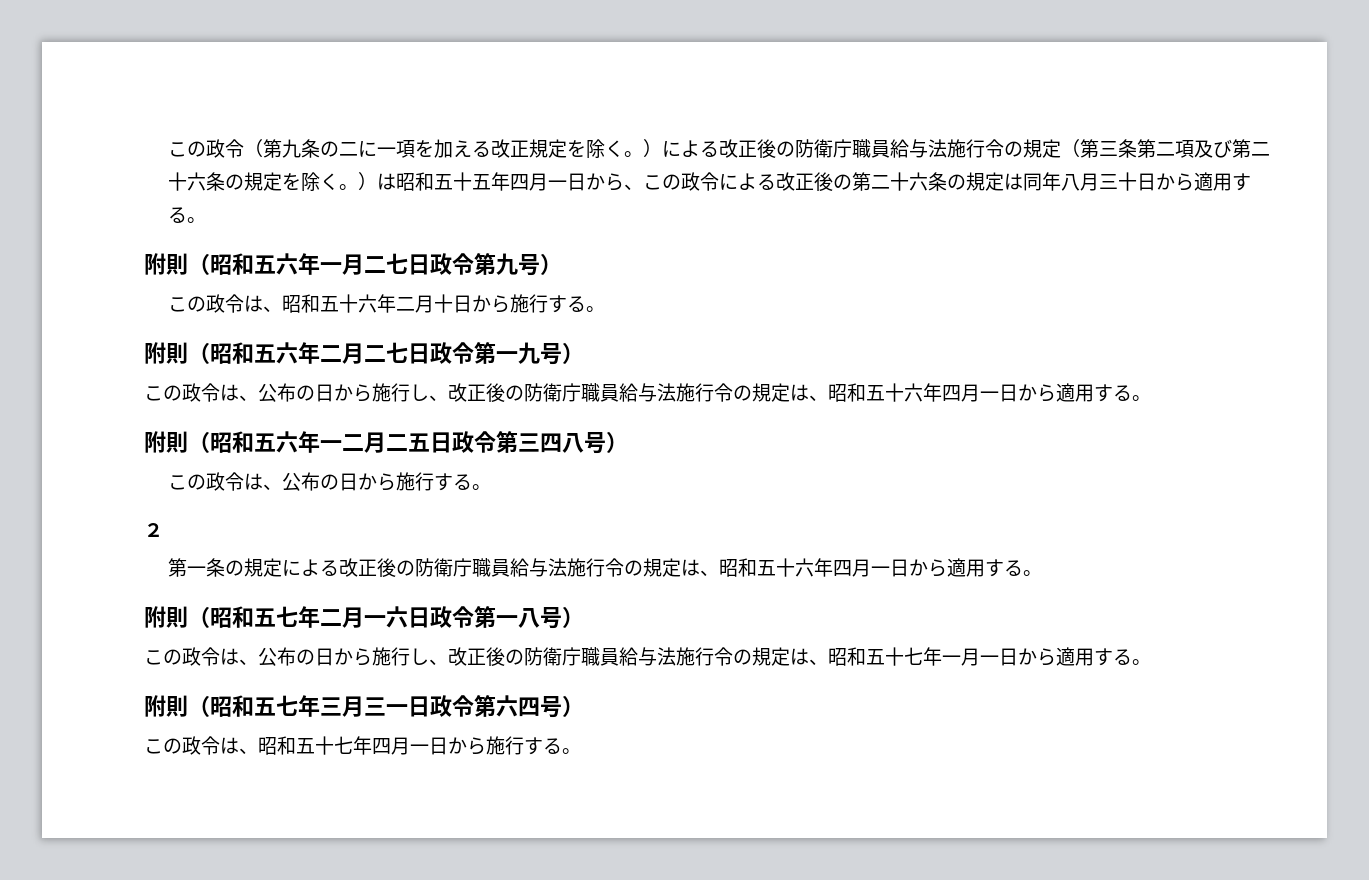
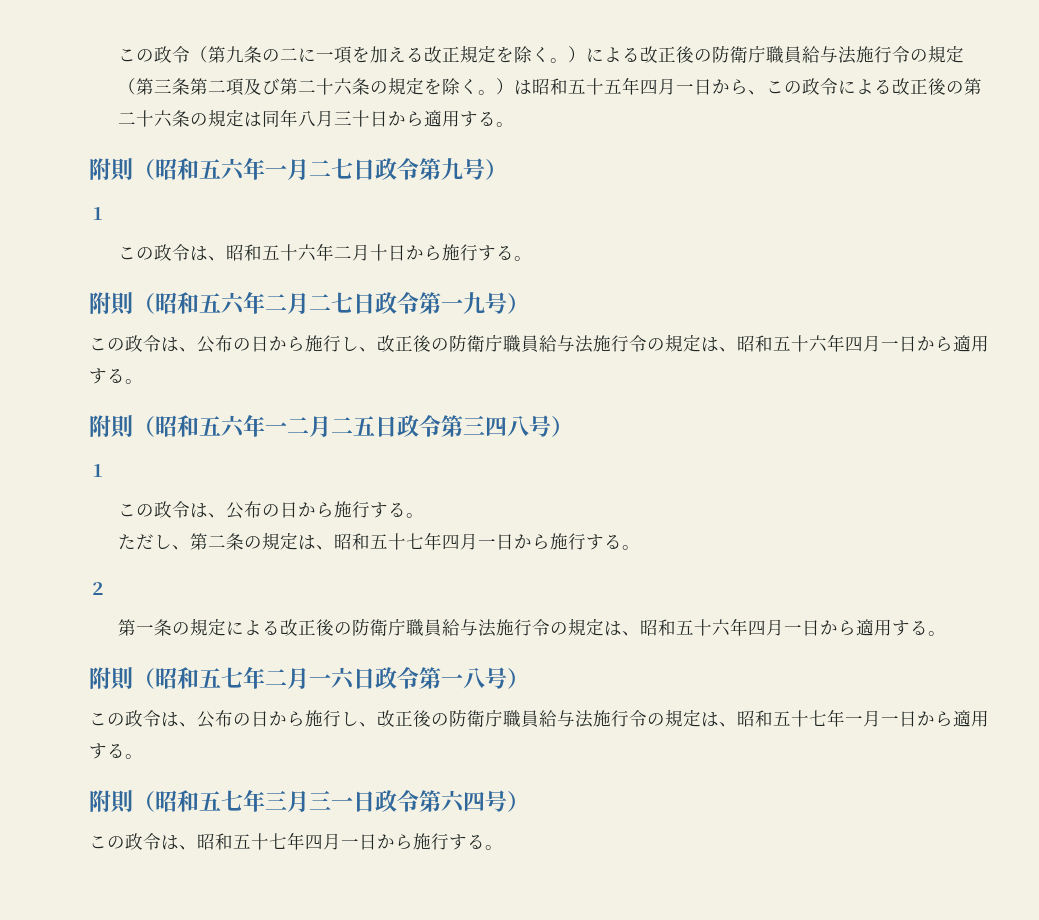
(562, 264) none -> [89,207,107,220] // １
(628, 442) none -> [89,464,107,477] // １
(492, 487) none -> [117,532,640,550] // ただし、第二条の規定は、昭和五十七年四月一日から施行する。

